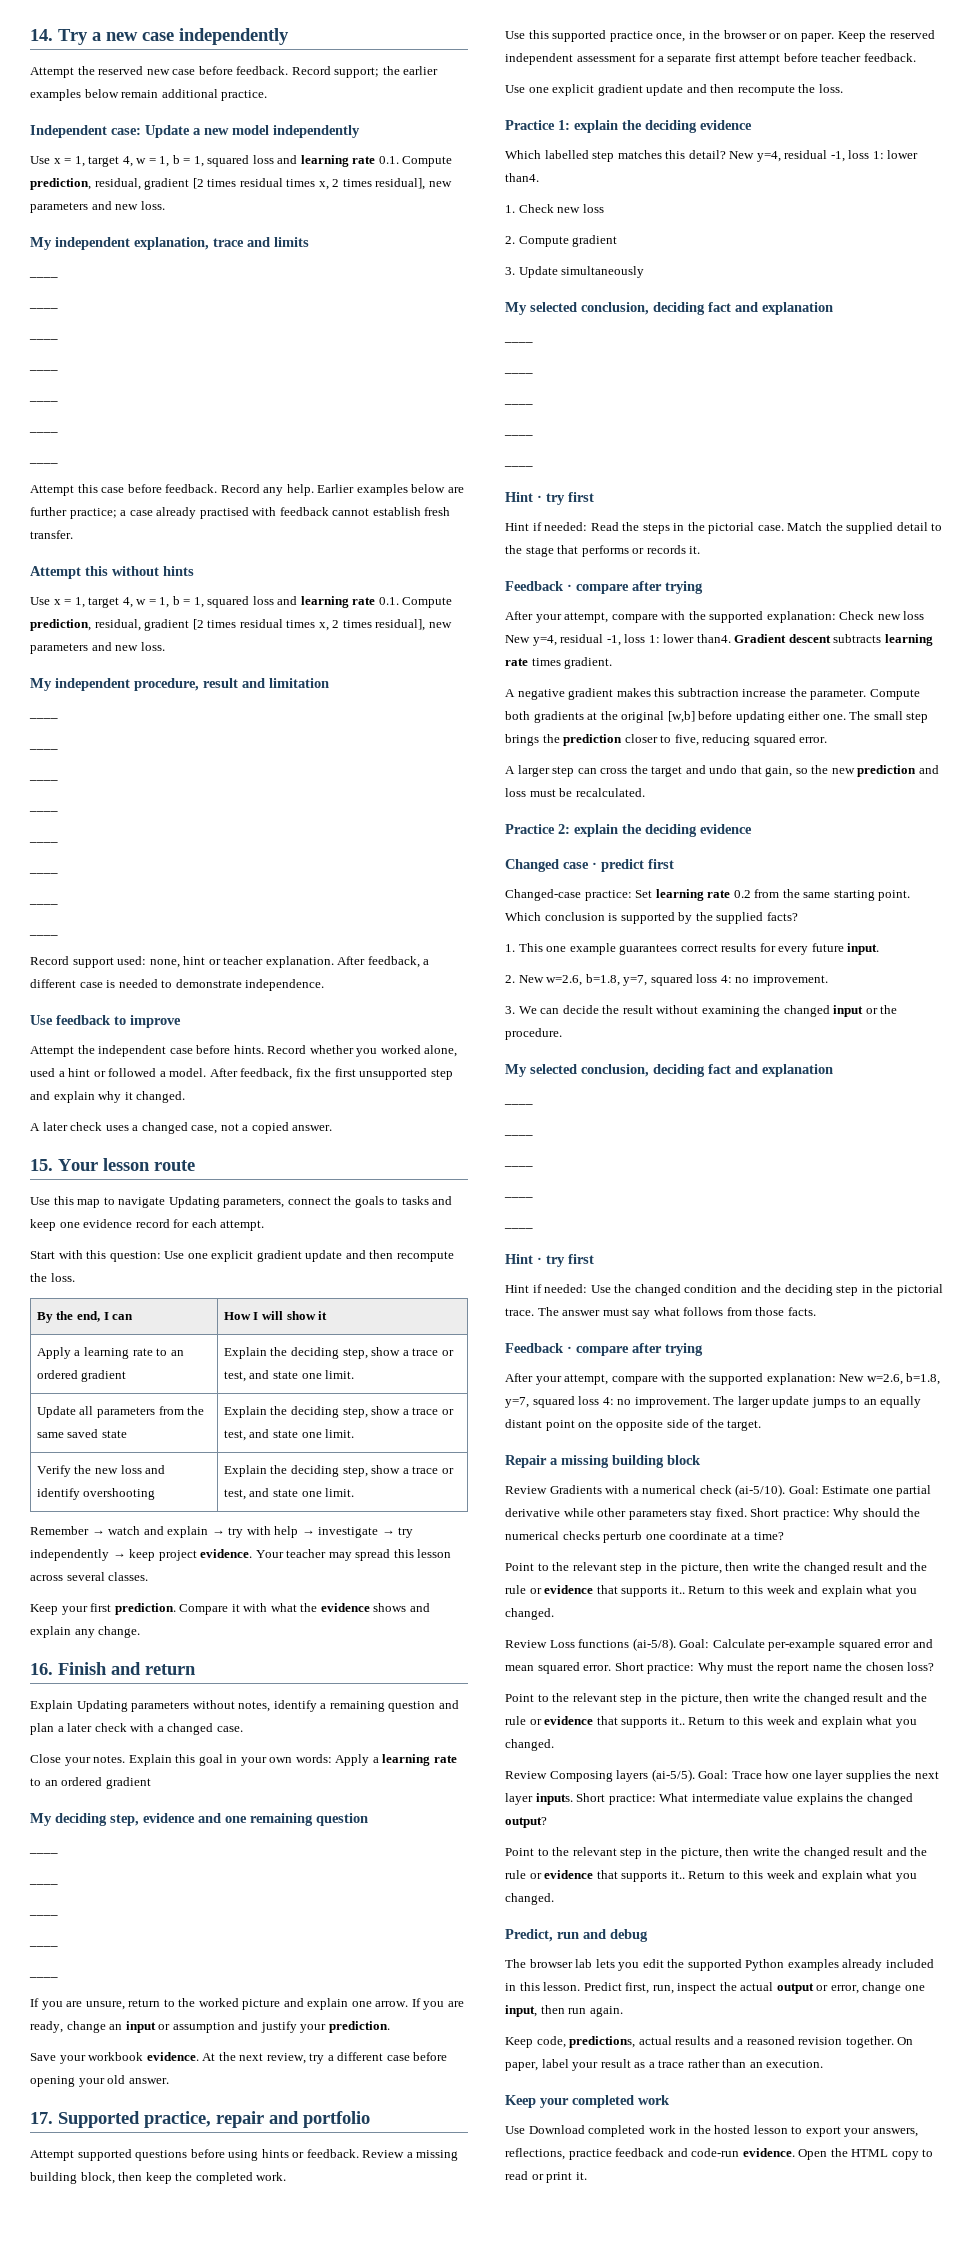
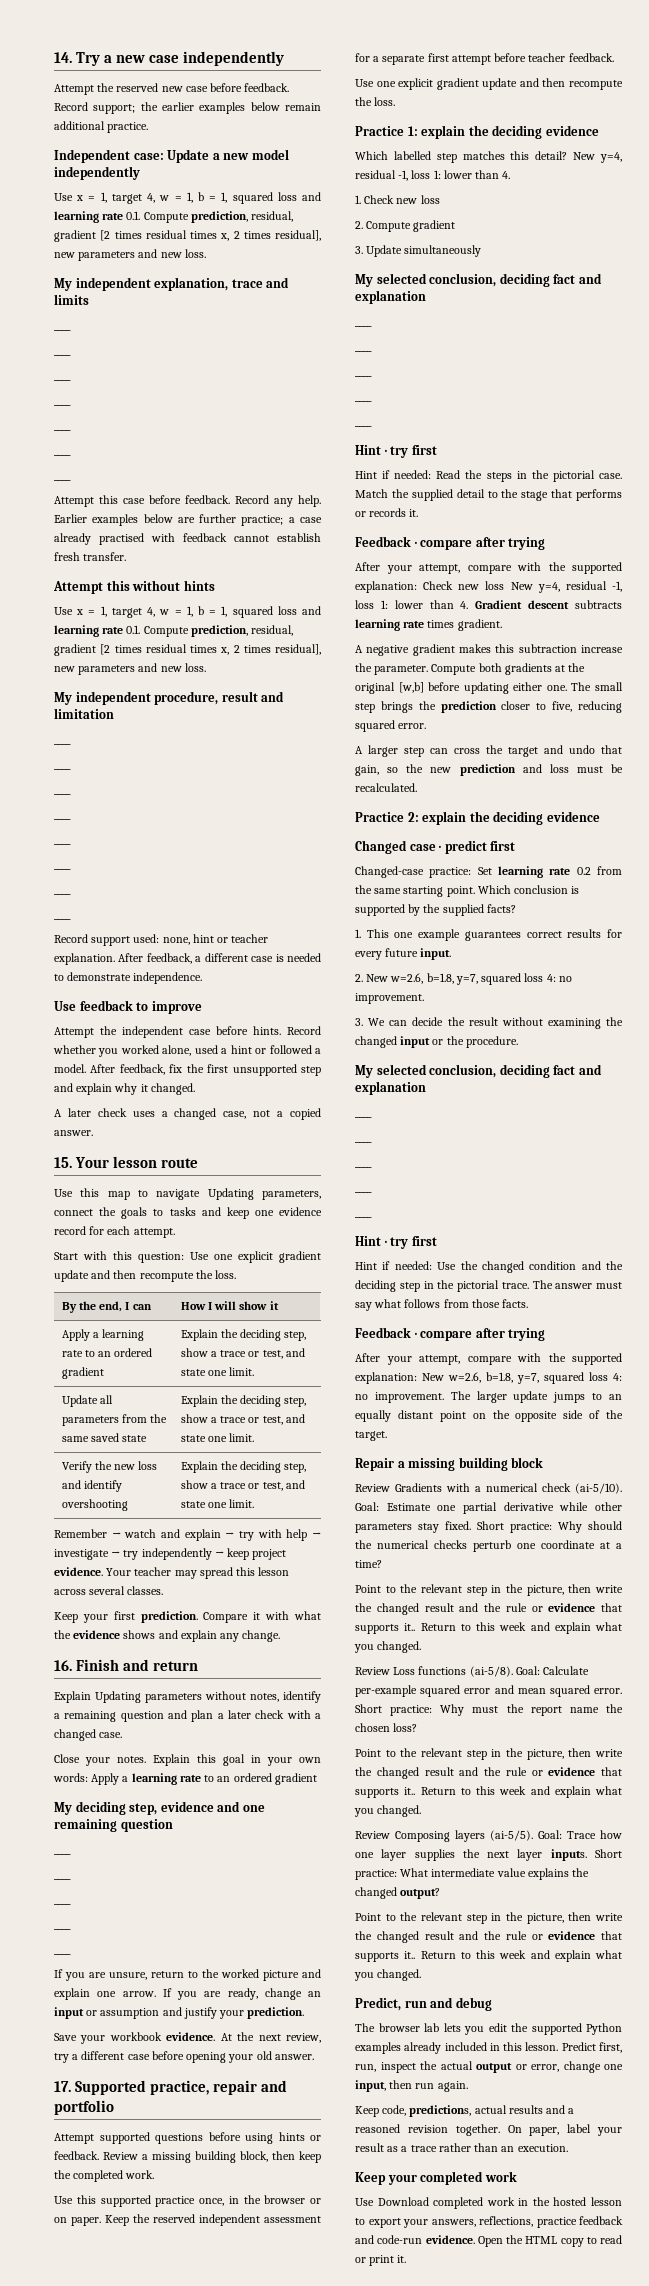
[505,173,539,182] than4. -> [475,170,511,179] than 4.
[696,634,731,643] than4. -> [429,600,469,609] than 4.

